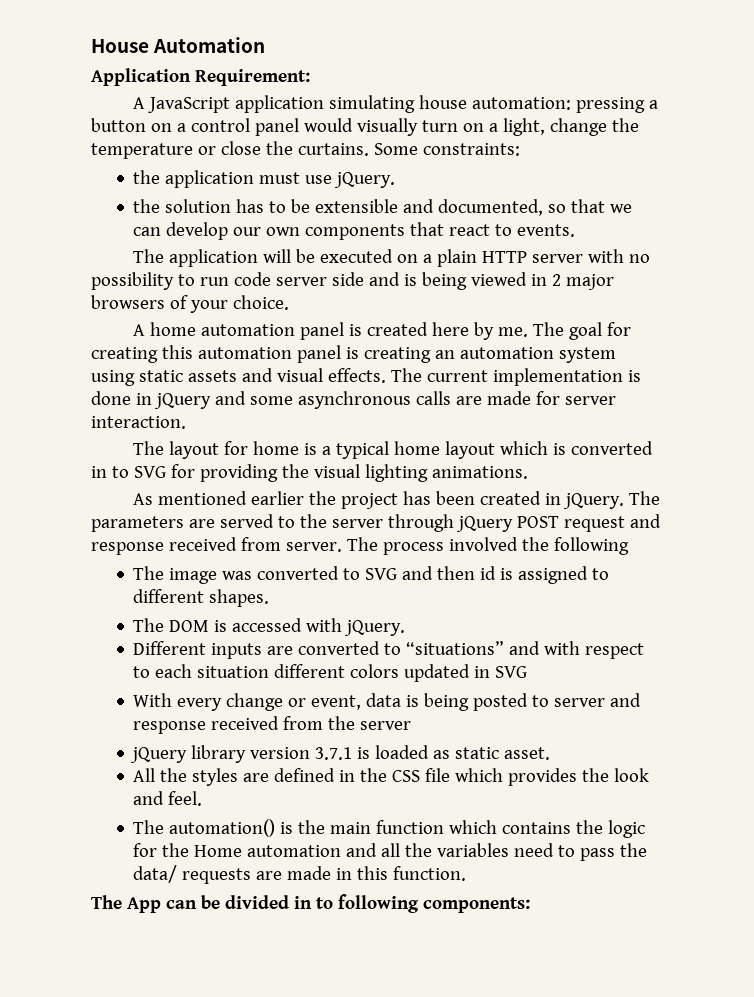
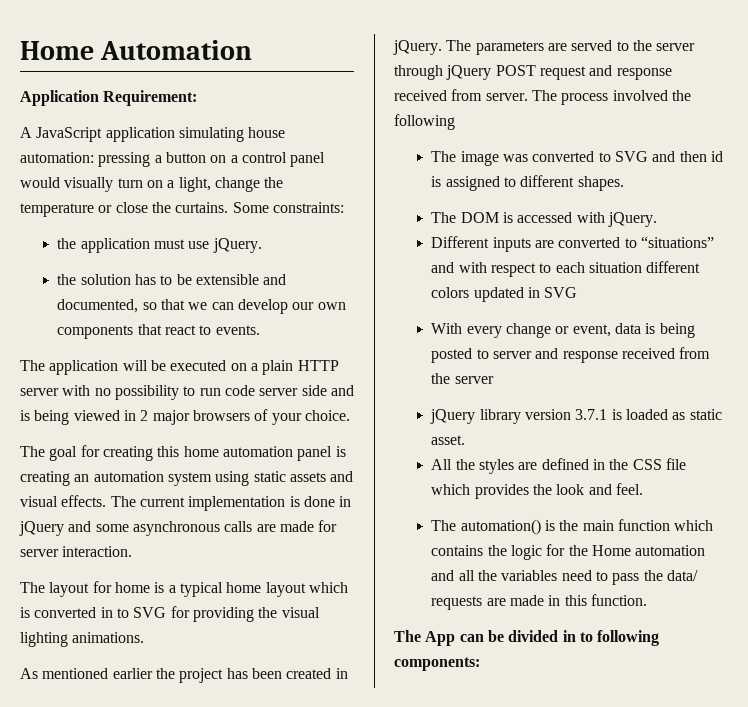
[91,39,149,53] House -> [20,41,94,60] Home
[133,322,529,340] A home automation panel is created here by me. -> (350, 415) none
(193, 352) none -> [183,446,219,457] home

